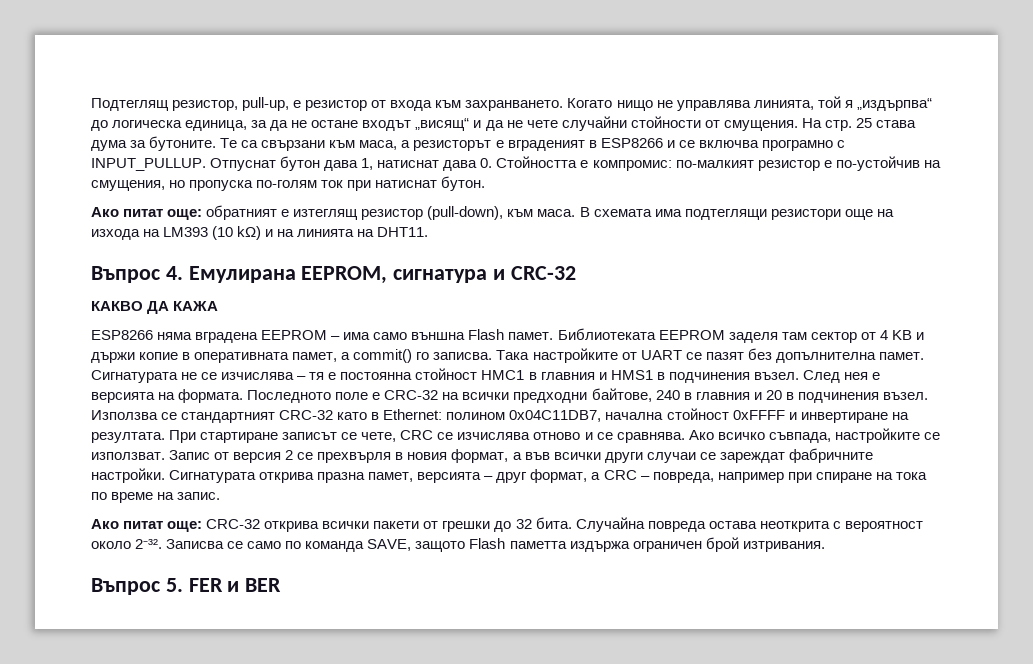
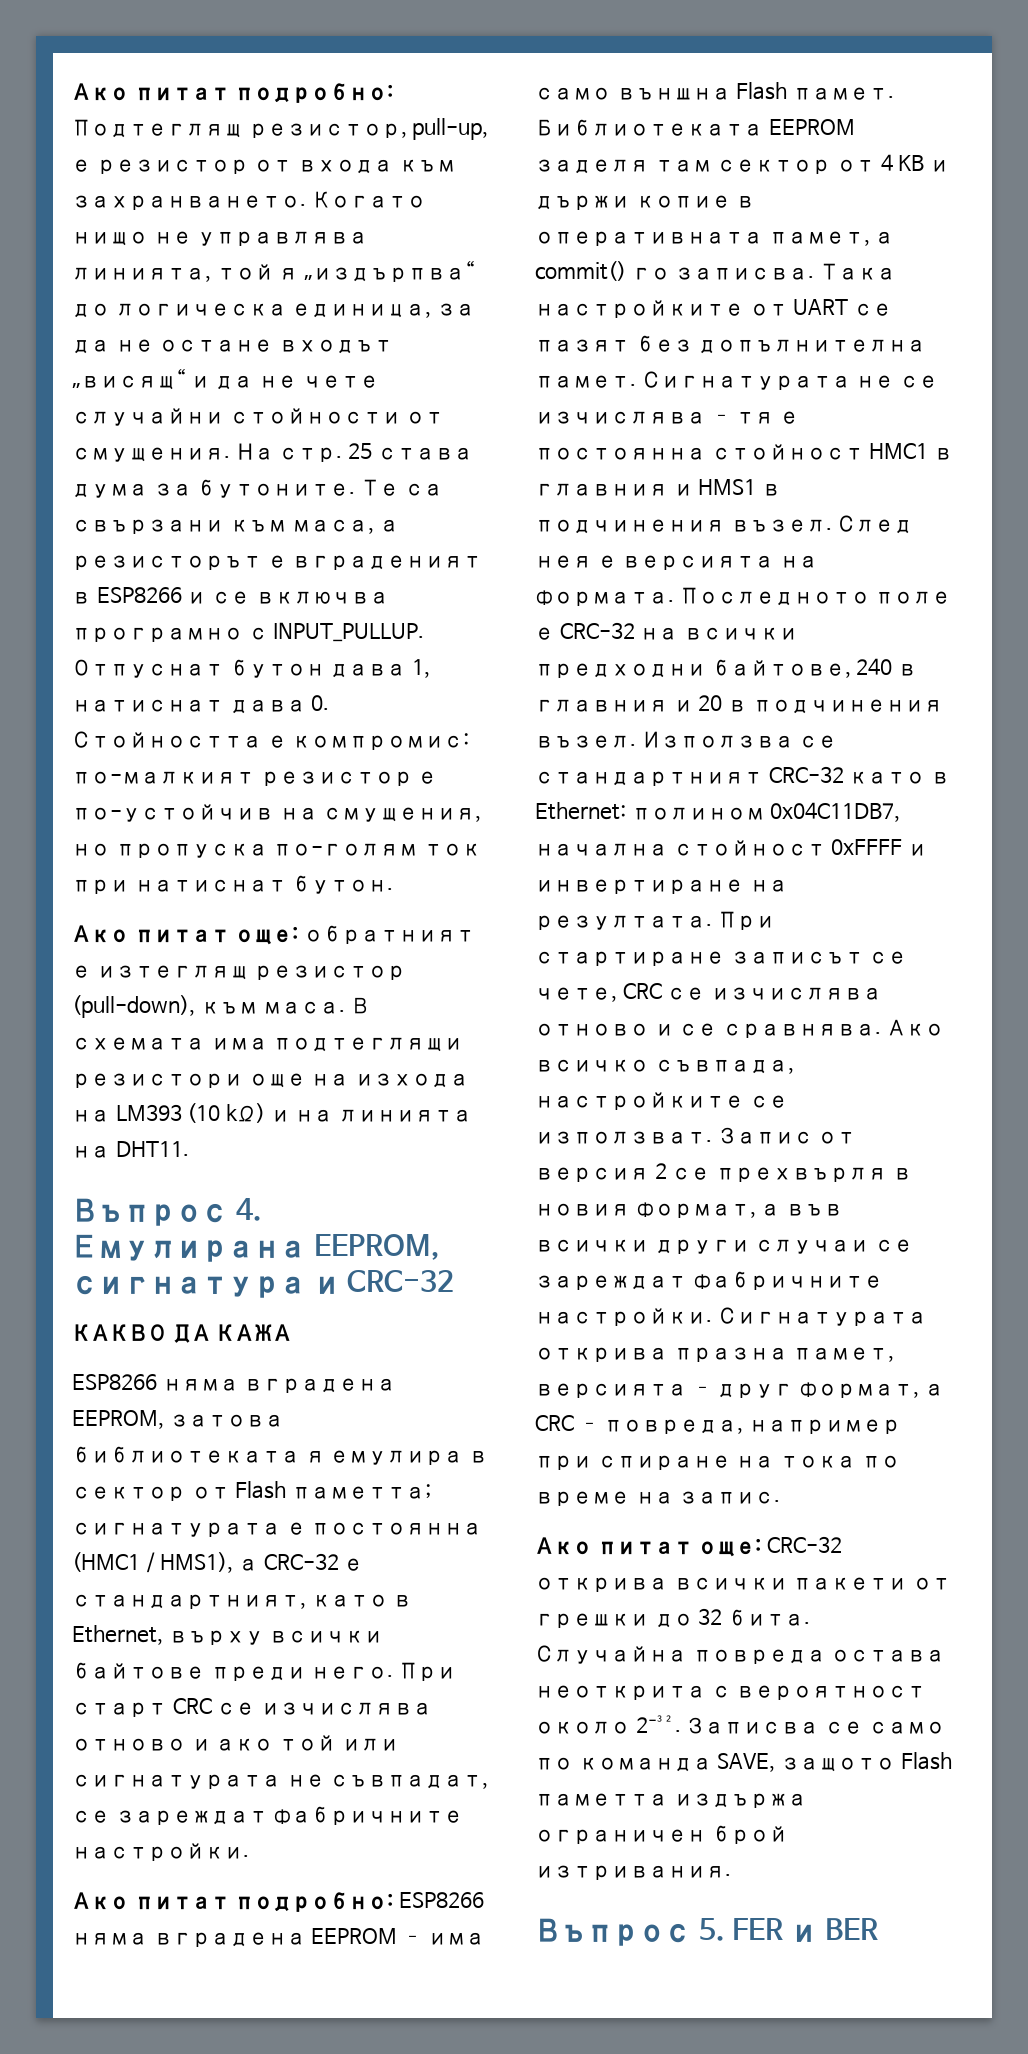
(91, 104) none -> [72,83,394,103] Ако питат подробно:
(259, 337) none -> [72,1410,284,1429] [72,1446,489,1465] [72,1481,431,1501] [72,1522,483,1537] [72,1552,364,1573] [72,1594,413,1609] [72,1625,384,1645] [72,1662,457,1681] [72,1698,433,1717] [72,1735,399,1751] [72,1774,489,1789] [72,1806,464,1825] [72,1843,249,1861] [72,1892,485,1912] [72,1932,306,1947] EEPROM, затова библиотеката я емулира в сектор от Flash паметта; сигнатурата е постоянна (HMC1 / HMS1), а CRC-32 е стандартният, като в Ethernet, върху всички байтове преди него. При старт CRC се изчислява отново и ако той или сигнатурата не съвпадат, се зареждат фабричните настройки. // Ако питат подробно: ESP8266 няма вградена

